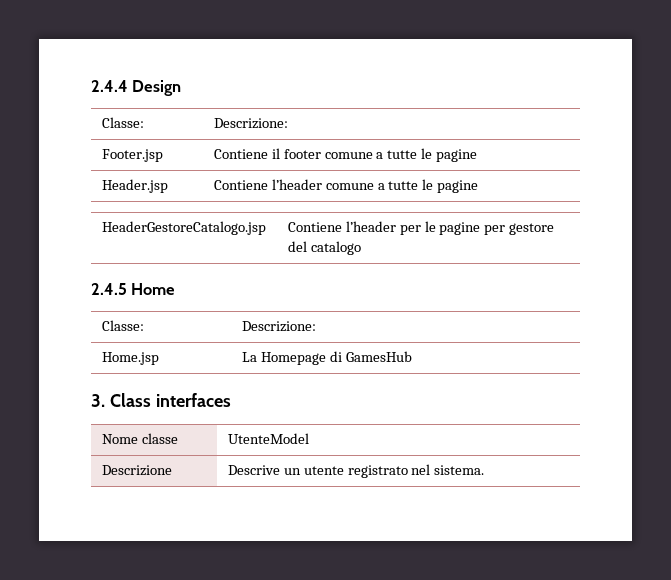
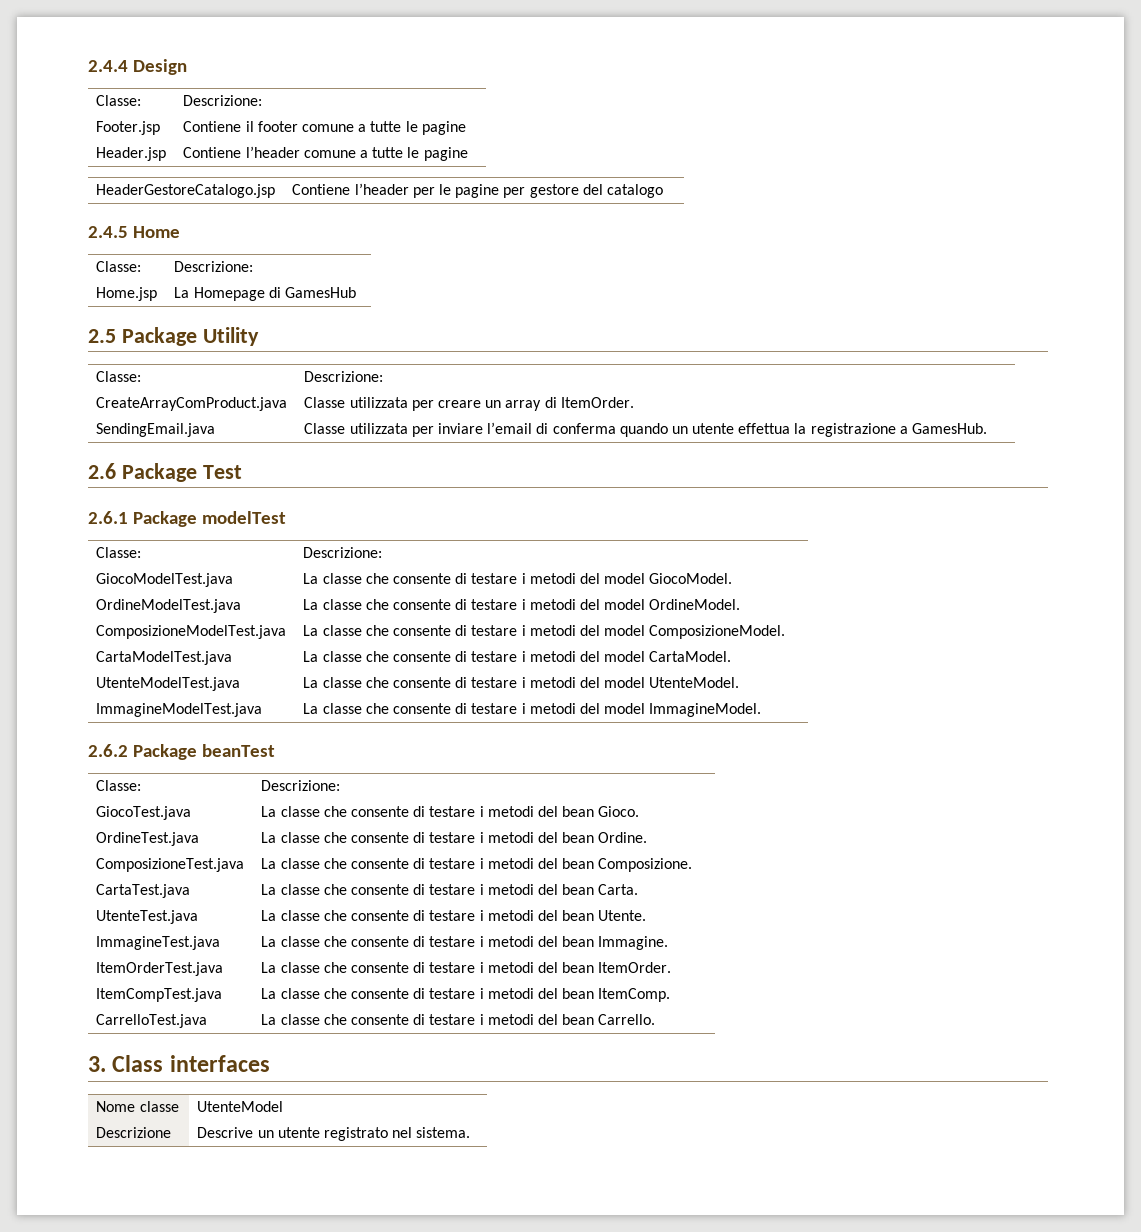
(412, 356) none -> [88,327,259,346] [96,371,142,382] [304,371,384,382] [96,397,288,411] [304,397,634,411] [96,423,216,437] [304,422,988,437] [88,463,242,482] [88,511,287,527] [96,547,142,558] [303,547,383,558] [96,573,234,587] [303,573,733,584] [96,599,242,613] [303,599,741,610] [96,625,287,639] [303,625,786,639] [96,651,233,665] [303,651,732,662] [96,677,241,691] [303,677,740,688] [96,703,263,717] [303,703,762,717] [88,744,276,760] [96,780,142,791] [261,780,341,791] [96,806,192,820] [261,806,640,817] [96,832,200,846] [261,832,648,843] [96,858,245,872] [261,858,693,872] [96,884,191,898] [261,884,639,895] [96,910,199,924] [261,910,647,921] [96,936,221,950] [261,936,669,950] [96,962,224,976] [261,962,672,973] [96,988,223,1002] [261,988,671,1002] [96,1014,208,1028] [261,1014,656,1025] // 2.5 Package Utility // Classe: | Descrizione: // CreateArrayComProduct.java | Classe utilizzata per creare un array di ItemOrder. // SendingEmail.java | Classe utilizzata per inviare l’email di conferma quando un utente effettua la registrazione a GamesHub. // 2.6 Package Test // 2.6.1 Package modelTest // Classe: | Descrizione: // GiocoModelTest.java | La classe che consente di testare i metodi del model GiocoModel. // OrdineModelTest.java | La classe che consente di testare i metodi del model OrdineModel. // ComposizioneModelTest.java | La classe che consente di testare i metodi del model ComposizioneModel. // CartaModelTest.java | La classe che consente di testare i metodi del model CartaModel. // UtenteModelTest.java | La classe che consente di testare i metodi del model UtenteModel. // ImmagineModelTest.java | La classe che consente di testare i metodi del model ImmagineModel. // 2.6.2 Package beanTest // Classe: | Descrizione: // GiocoTest.java | La classe che consente di testare i metodi del bean Gioco. // OrdineTest.java | La classe che consente di testare i metodi del bean Ordine. // ComposizioneTest.java | La classe che consente di testare i metodi del bean Composizione. // CartaTest.java | La classe che consente di testare i metodi del bean Carta. // UtenteTest.java | La classe che consente di testare i metodi del bean Utente. // ImmagineTest.java | La classe che consente di testare i metodi del bean Immagine. // ItemOrderTest.java | La classe che consente di testare i metodi del bean ItemOrder. // ItemCompTest.java | La classe che consente di testare i metodi del bean ItemComp. // CarrelloTest.java | La classe che consente di testare i metodi del bean Carrello.

